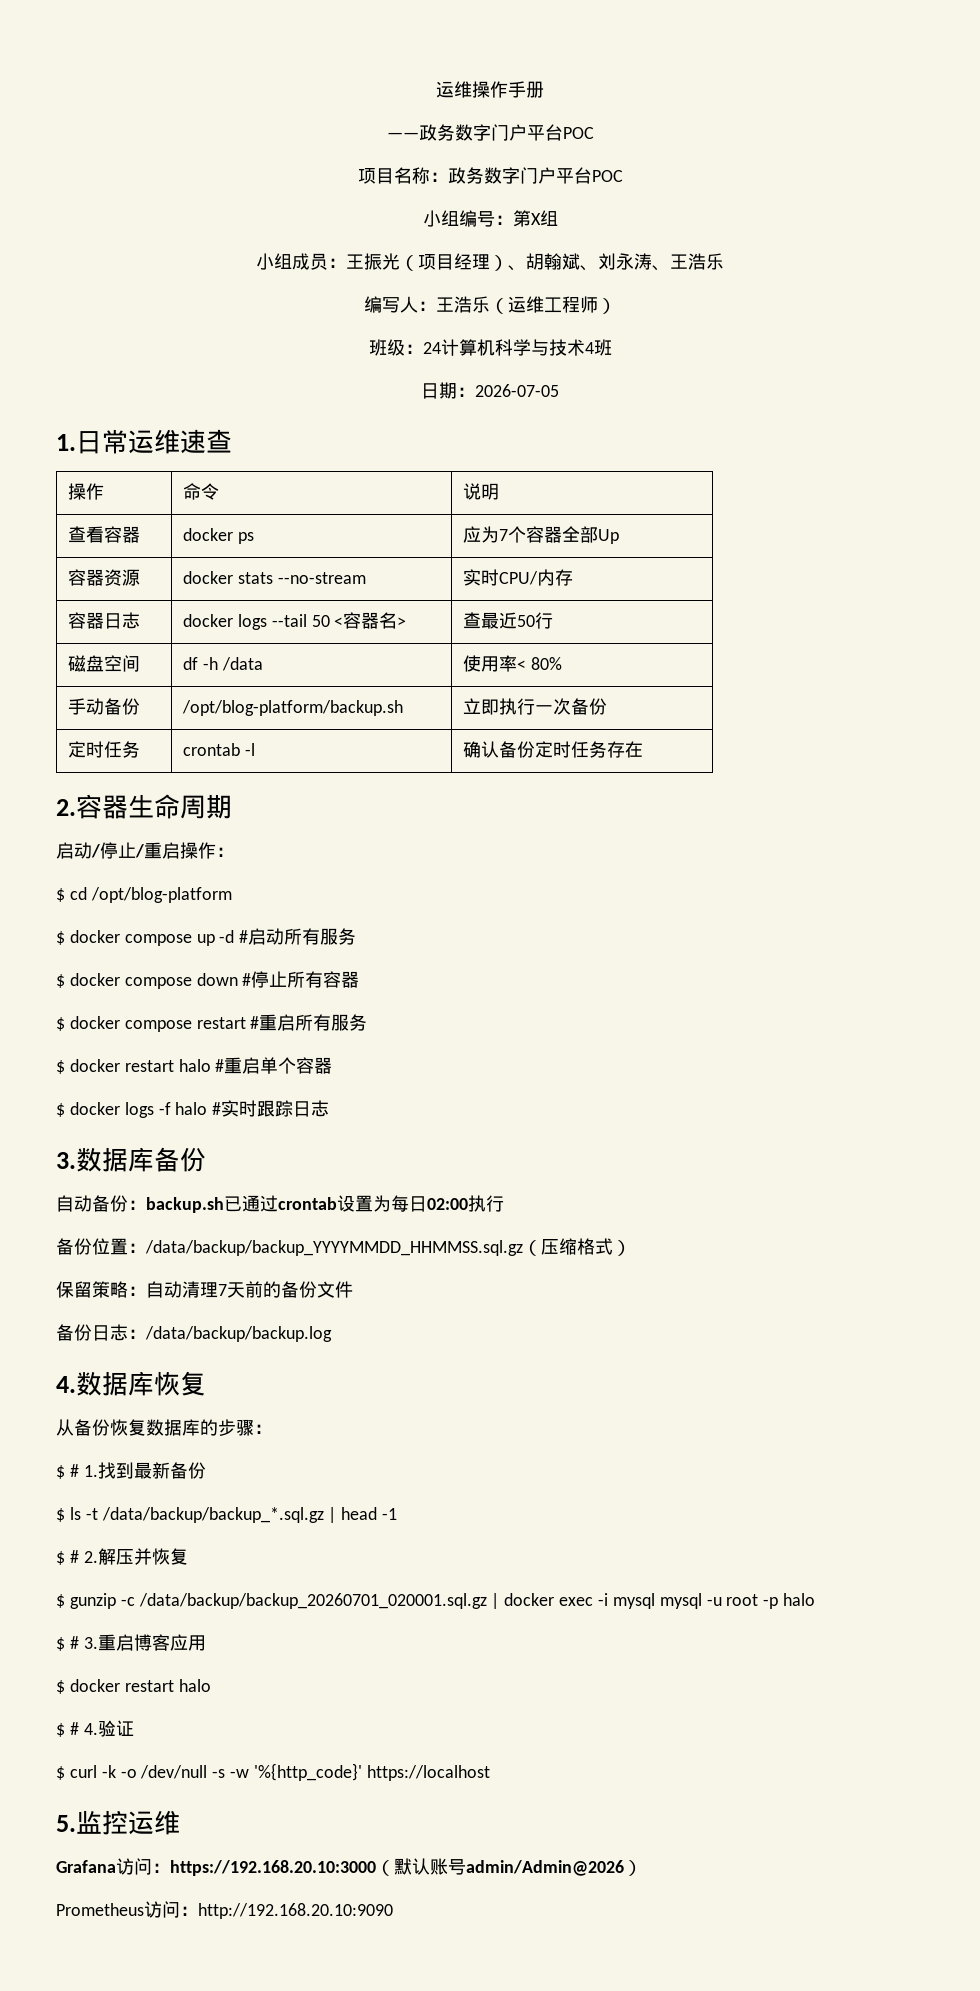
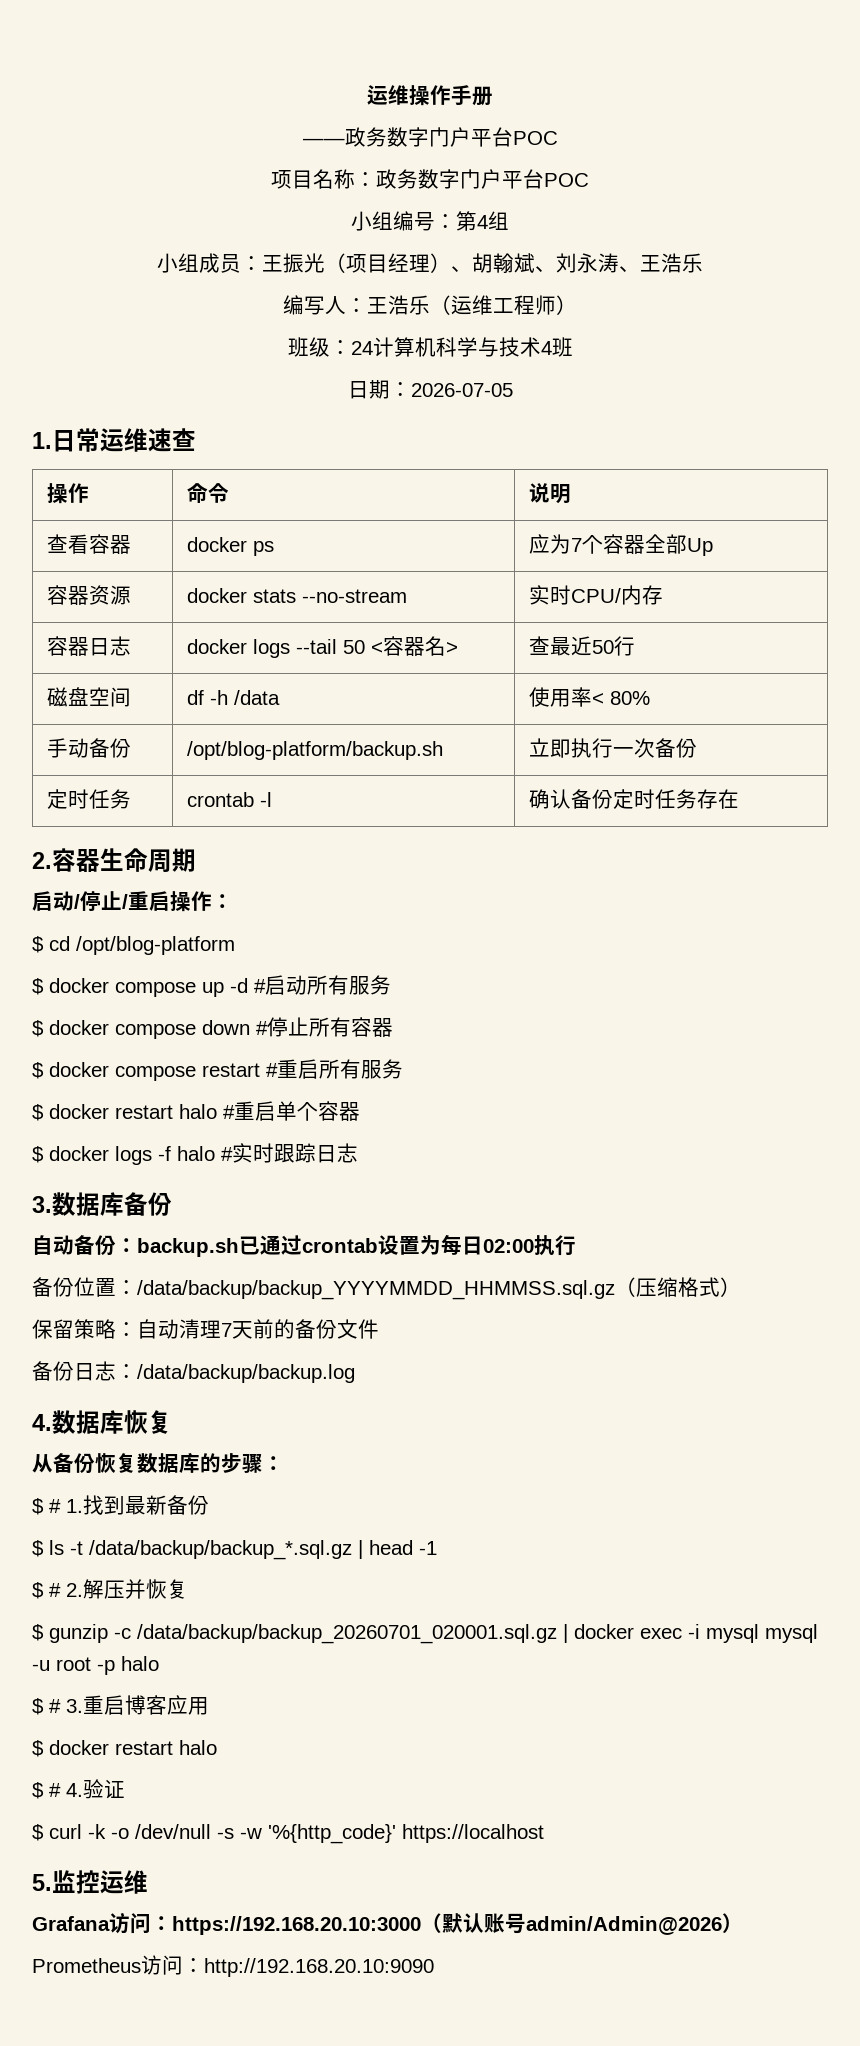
[530,213,541,225] X -> [477,215,488,229] 4

